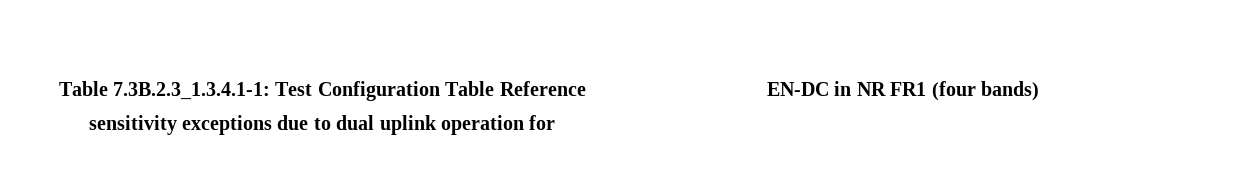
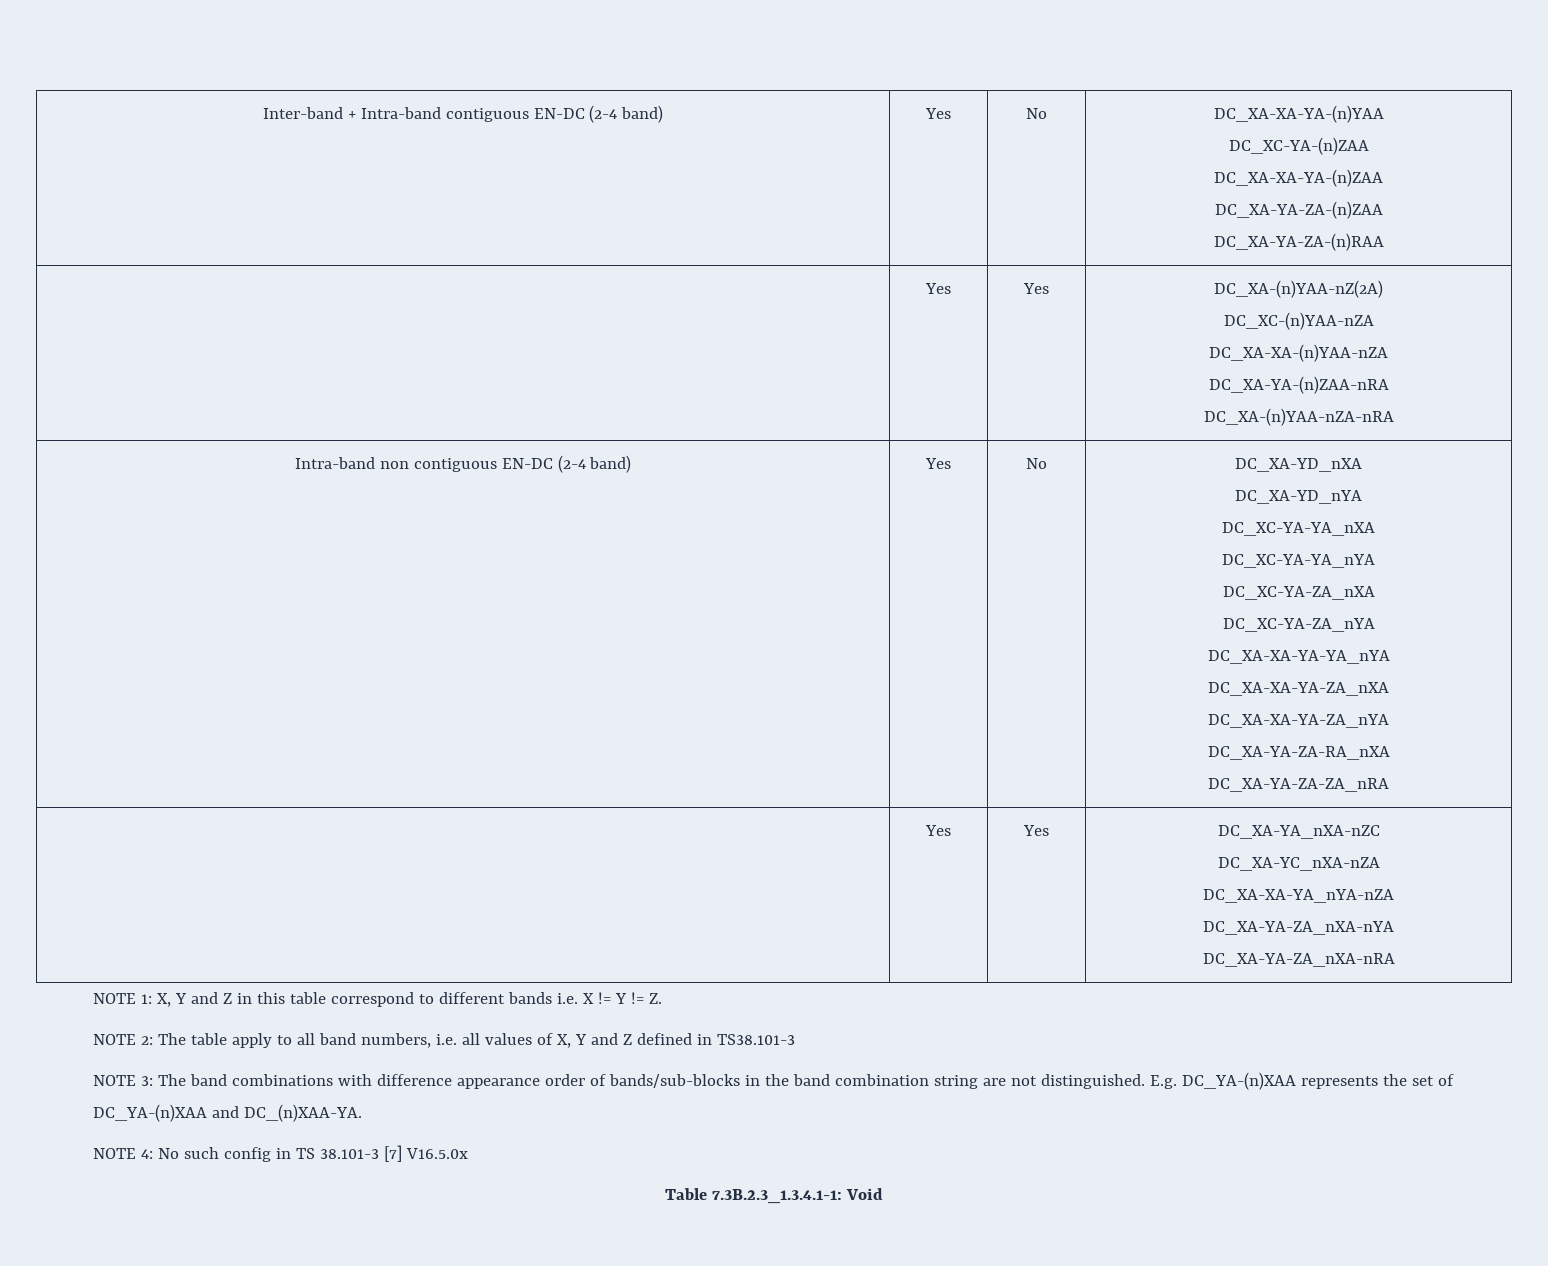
[58,81,586,101] [88,115,556,135] [767,81,1039,101] Table 7.3B.2.3_1.3.4.1-1: Test Configuration Table Reference sensitivity exceptions due to dual uplink operation for EN-DC in NR FR1 (four bands) -> [262,105,664,123] [925,108,951,119] [1026,108,1047,119] [1213,105,1384,123] [1228,137,1369,155] [1214,169,1383,187] [1214,201,1383,219] [1213,233,1384,251] [925,283,951,294] [1023,283,1049,294] [1214,280,1383,298] [1223,312,1374,330] [1209,344,1388,362] [1208,376,1389,394] [1203,408,1394,426] [294,455,632,473] [925,458,951,469] [1026,458,1047,469] [1235,458,1362,472] [1235,490,1362,504] [1222,522,1375,536] [1222,554,1375,568] [1222,586,1375,600] [1222,618,1375,632] [1207,650,1390,664] [1208,682,1389,696] [1208,714,1389,728] [1207,746,1390,760] [1208,778,1389,792] [925,825,951,836] [1023,825,1049,836] [1217,825,1380,839] [1217,857,1380,871] [1203,889,1394,903] [1203,921,1394,935] [1202,953,1395,967] [93,992,663,1007] [93,1033,796,1048] [93,1072,1455,1090] [93,1104,363,1122] [93,1145,469,1162] [665,1188,883,1204] Inter-band + Intra-band contiguous EN-DC (2-4 band) | Yes | No | DC_XA-XA-YA-(n)YAA // DC_XC-YA-(n)ZAA // DC_XA-XA-YA-(n)ZAA // DC_XA-YA-ZA-(n)ZAA // DC_XA-YA-ZA-(n)RAA // | Yes | Yes | DC_XA-(n)YAA-nZ(2A) // DC_XC-(n)YAA-nZA // DC_XA-XA-(n)YAA-nZA // DC_XA-YA-(n)ZAA-nRA // DC_XA-(n)YAA-nZA-nRA // Intra-band non contiguous EN-DC (2-4 band) | Yes | No | DC_XA-YD_nXA // DC_XA-YD_nYA // DC_XC-YA-YA_nXA // DC_XC-YA-YA_nYA // DC_XC-YA-ZA_nXA // DC_XC-YA-ZA_nYA // DC_XA-XA-YA-YA_nYA // DC_XA-XA-YA-ZA_nXA // DC_XA-XA-YA-ZA_nYA // DC_XA-YA-ZA-RA_nXA // DC_XA-YA-ZA-ZA_nRA // | Yes | Yes | DC_XA-YA_nXA-nZC // DC_XA-YC_nXA-nZA // DC_XA-XA-YA_nYA-nZA // DC_XA-YA-ZA_nXA-nYA // DC_XA-YA-ZA_nXA-nRA // NOTE 1: X, Y and Z in this table correspond to different bands i.e. X != Y != Z. // NOTE 2: The table apply to all band numbers, i.e. all values of X, Y and Z defined in TS38.101-3 // NOTE 3: The band combinations with difference appearance order of bands/sub-blocks in the band combination string are not distinguished. E.g. DC_YA-(n)XAA represents the set of DC_YA-(n)XAA and DC_(n)XAA-YA. // NOTE 4: No such config in TS 38.101-3 [7] V16.5.0x // Table 7.3B.2.3_1.3.4.1-1: Void

